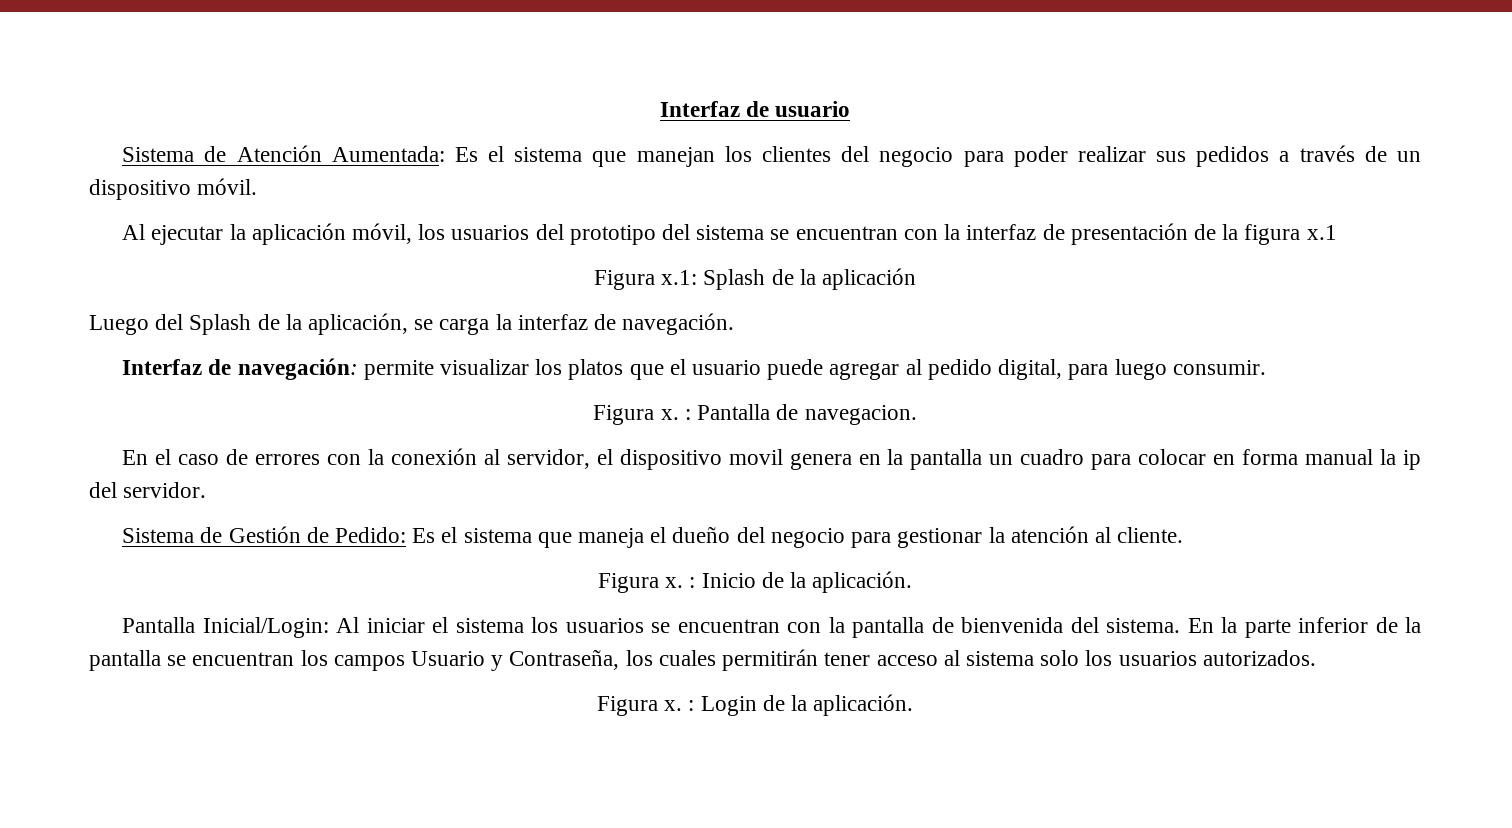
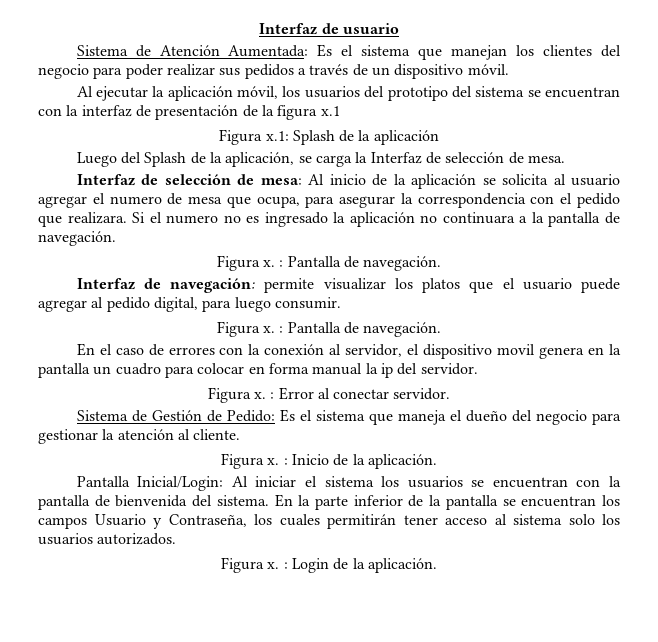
[517,314,588,330] interfaz -> [370,152,565,164] [76,174,620,189] [38,193,620,208] [38,212,621,227] [38,231,116,246] [216,255,341,271] Interfaz de selección de mesa. // Interfaz de selección de mesa: Al inicio de la aplicación se solicita al usuario agregar el numero de mesa que ocupa, para asegurar la correspondencia con el pedido que realizara. Si el numero no es ingresado la aplicación no continuara a la pantalla de navegación. // Figura x. : Pantalla
[804,405,917,425] navegacion. -> [363,322,442,337] navegación.
(207, 490) none -> [207,387,451,403] // Figura x. : Error al conectar servidor.

